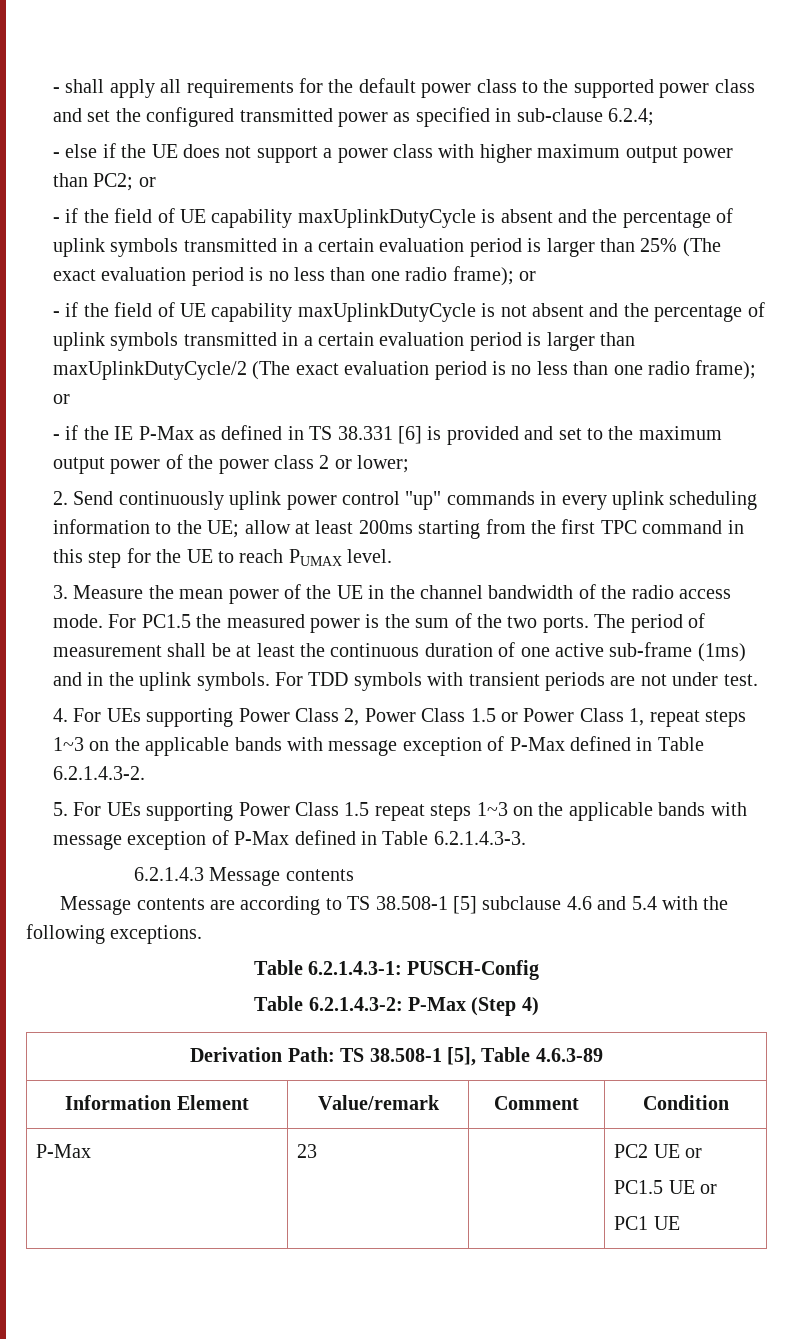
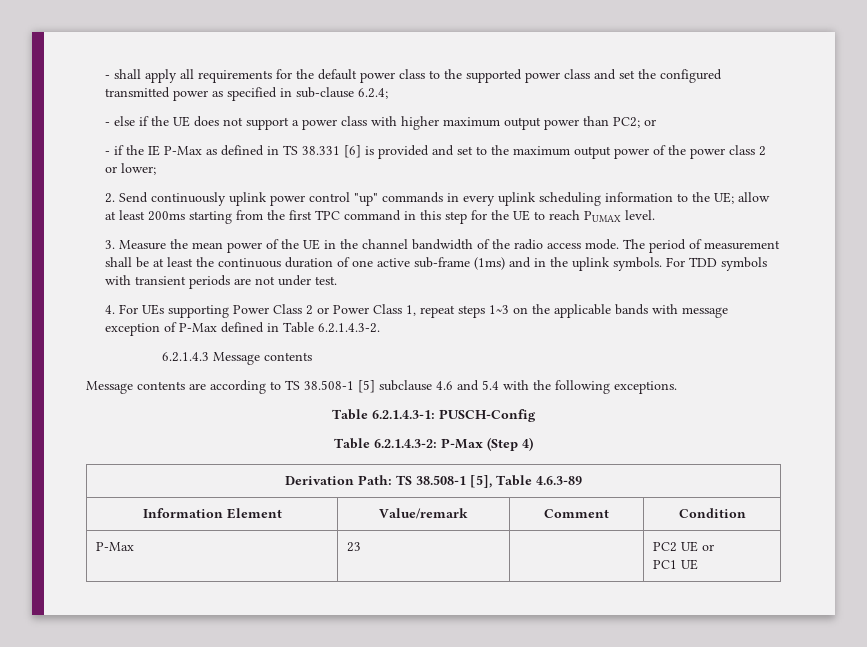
[53,208,734,228] [53,238,721,257] [53,266,537,286] [53,302,765,322] [53,332,636,351] [53,360,757,380] [53,394,71,404] // - if the field of UE capability maxUplinkDutyCycle is absent and the percentage of uplink symbols transmitted in a certain evaluation period is larger than 25% (The exact evaluation period is no less than one radio frame); or // - if the field of UE capability maxUplinkDutyCycle is not absent and the percentage of uplink symbols transmitted in a certain evaluation period is larger than maxUplinkDutyCycle/2 (The exact evaluation period is no less than one radio frame); or -> (656, 122) none
[108,613,589,633] For PC1.5 the measured power is the sum of the two ports. -> (619, 244) none
[344,708,496,726] 2, Power Class 1.5 -> [305,305,313,315] 2
[53,802,747,821] [53,830,526,850] // 5. For UEs supporting Power Class 1.5 repeat steps 1~3 on the applicable bands with message exception of P-Max defined in Table 6.2.1.4.3-3. -> (380, 328) none
[614,1180,718,1194] // PC1.5 UE or -> (714, 547) none

